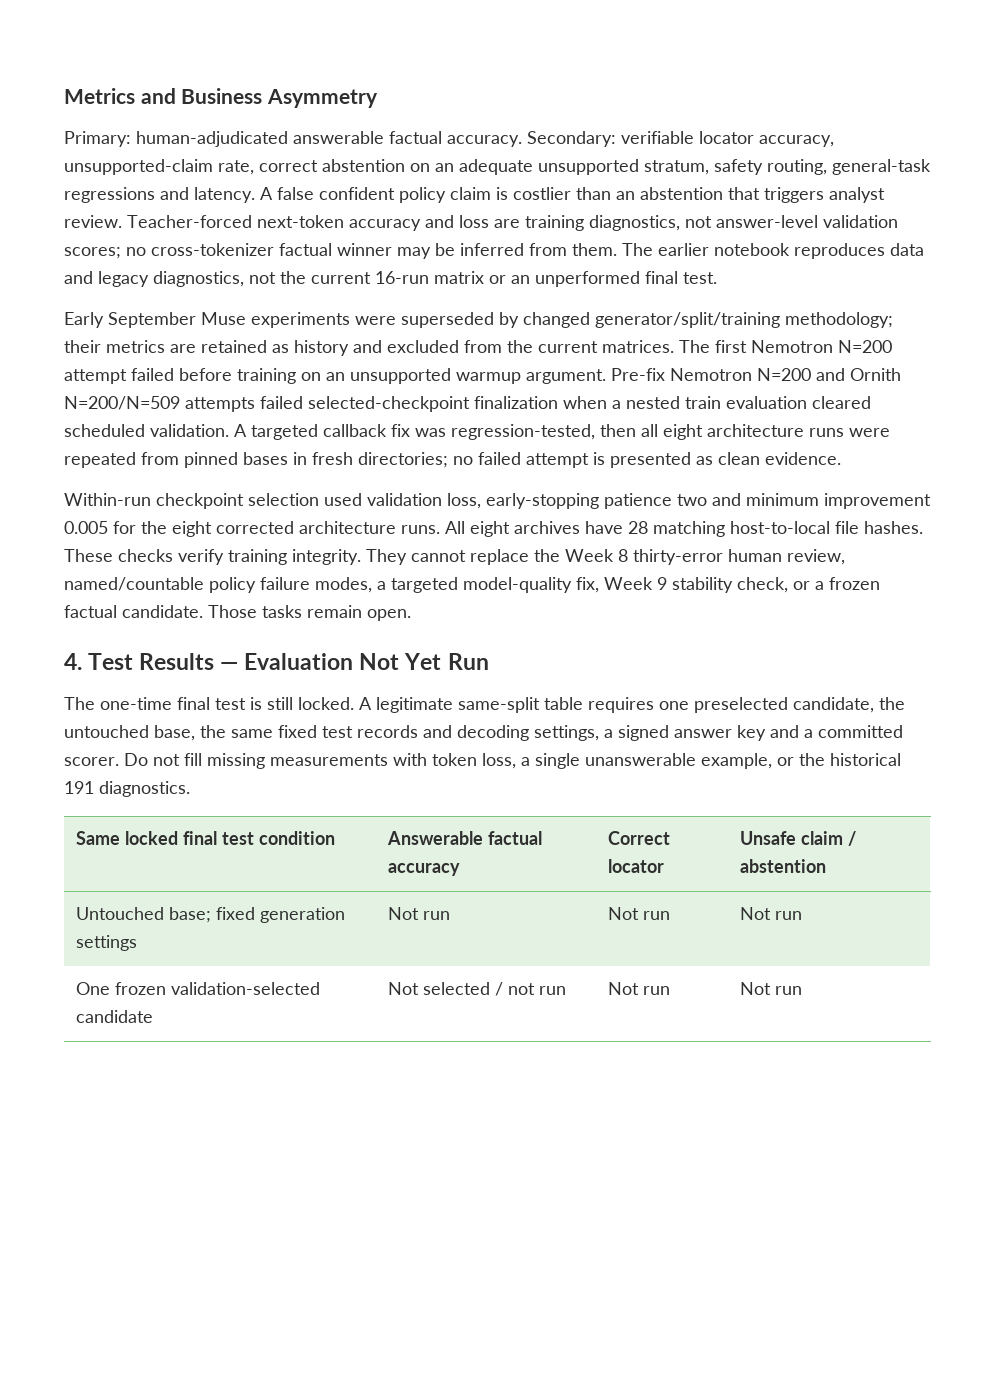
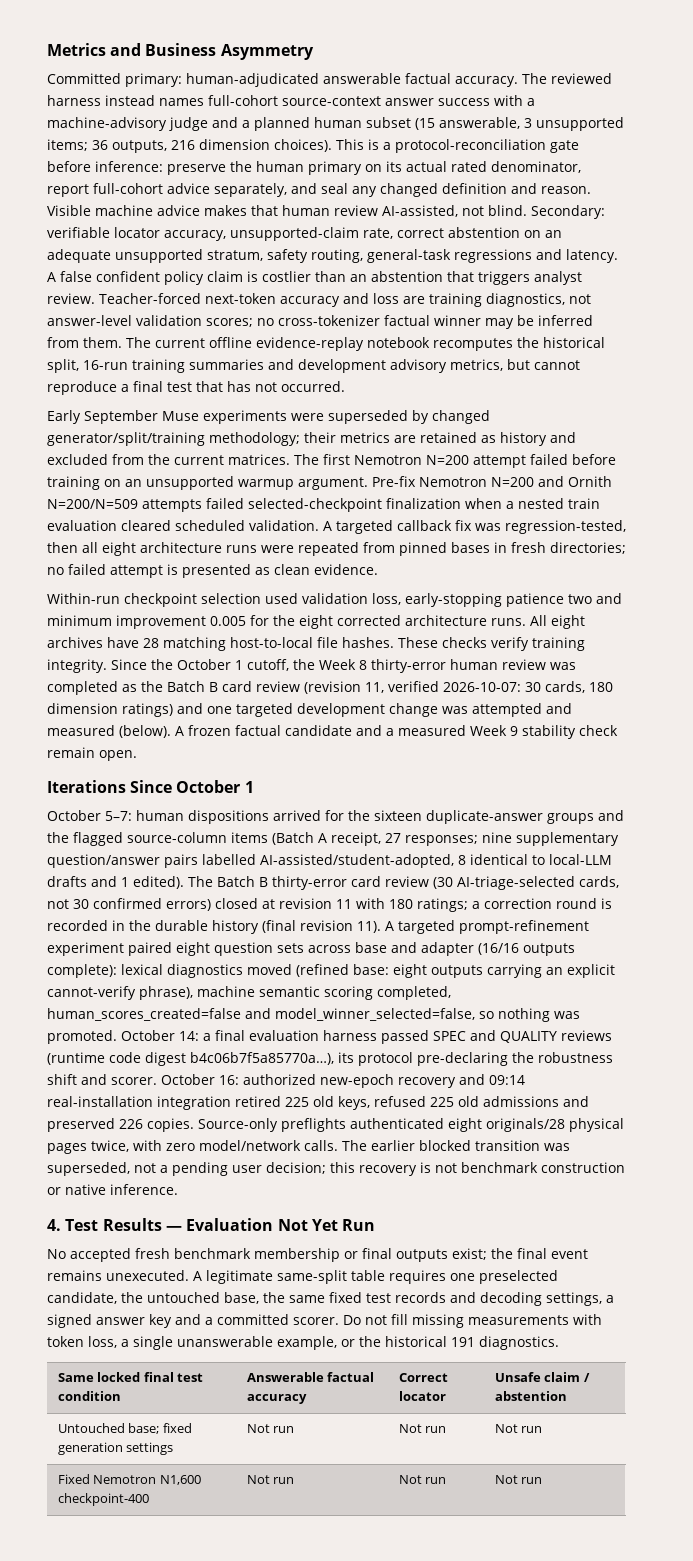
[64,131,131,147] Primary: -> [47,73,182,87] Committed primary:
(522, 141) none -> [522,73,612,84] [47,95,535,106] [47,117,624,131] [47,139,579,153] [47,161,581,175] [47,183,591,197] [47,205,527,217] The reviewed harness instead names full-cohort source-context answer success with a machine-advisory judge and a planned human subset (15 answerable, 3 unsupported items; 36 outputs, 216 dimension choices). This is a protocol-reconciliation gate before inference: preserve the human primary on its actual rated denominator, report full-cohort advice separately, and seal any changed definition and reason. Visible machine advice makes that human review AI-assisted, not blind.
[658,243,924,259] [64,271,717,287] earlier notebook reproduces data and legacy diagnostics, not the current 16-run matrix or an unperformed final test. -> [155,337,605,351] [47,359,580,373] [47,381,345,395] current offline evidence-replay notebook recomputes the historical split, 16-run training summaries and development advisory metrics, but cannot reproduce a final test that has not occurred.
[366,549,529,565] They cannot replace -> [111,659,289,671] Since the October 1 cutoff,
[787,549,845,565] [64,577,880,593] [64,605,411,621] review, named/countable policy failure modes, a targeted model-quality fix, Week 9 stability check, or a frozen factual candidate. Those tasks remain open. -> [502,659,576,670] [47,681,613,695] [47,703,572,717] [47,725,618,739] [47,747,137,761] [47,780,254,793] [47,810,624,824] [47,832,619,846] [47,854,612,868] [47,876,619,890] [47,898,612,912] [47,920,589,934] [47,942,575,956] [47,964,615,978] [47,986,451,1000] [47,1008,580,1022] [47,1030,612,1044] [47,1052,613,1066] [47,1074,525,1088] [47,1096,589,1110] [47,1118,624,1132] [47,1140,570,1154] [47,1162,625,1176] [47,1184,178,1195] review was completed as the Batch B card review (revision 11, verified 2026-10-07: 30 cards, 180 dimension ratings) and one targeted development change was attempted and measured (below). A frozen factual candidate and a measured Week 9 stability check remain open. // Iterations Since October 1 // October 5–7: human dispositions arrived for the sixteen duplicate-answer groups and the flagged source-column items (Batch A receipt, 27 responses; nine supplementary question/answer pairs labelled AI-assisted/student-adopted, 8 identical to local-LLM drafts and 1 edited). The Batch B thirty-error card review (30 AI-triage-selected cards, not 30 confirmed errors) closed at revision 11 with 180 ratings; a correction round is recorded in the durable history (final revision 11). A targeted prompt-refinement experiment paired eight question sets across base and adapter (16/16 outputs complete): lexical diagnostics moved (refined base: eight outputs carrying an explicit cannot-verify phrase), machine semantic scoring completed, human_scores_created=false and model_winner_selected=false, so nothing was promoted. October 14: a final evaluation harness passed SPEC and QUALITY reviews (runtime code digest b4c06b7f5a85770a…), its protocol pre-declaring the robustness shift and scorer. October 16: authorized new-epoch recovery and 09:14 real-installation integration retired 225 old keys, refused 225 old admissions and preserved 226 copies. Source-only preflights authenticated eight originals/28 physical pages twice, with zero model/network calls. The earlier blocked transition was superseded, not a pending user decision; this recovery is not benchmark construction or native inference.
[64,697,354,710] The one-time final test is still locked. -> [47,1248,588,1262] [47,1270,189,1281] No accepted fresh benchmark membership or final outputs exist; the final event remains unexecuted.
[76,982,321,995] [76,1010,154,1023] [388,982,536,996] One frozen validation-selected candidate | Not selected / not -> [58,1474,201,1485] [58,1493,150,1506] [247,1475,271,1484] Fixed Nemotron N1,600 checkpoint-400 | Not

